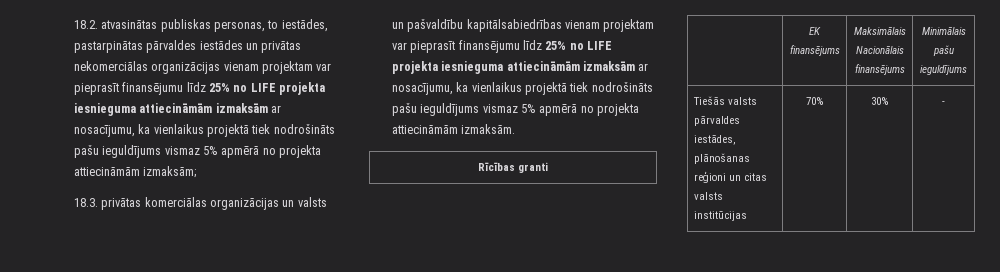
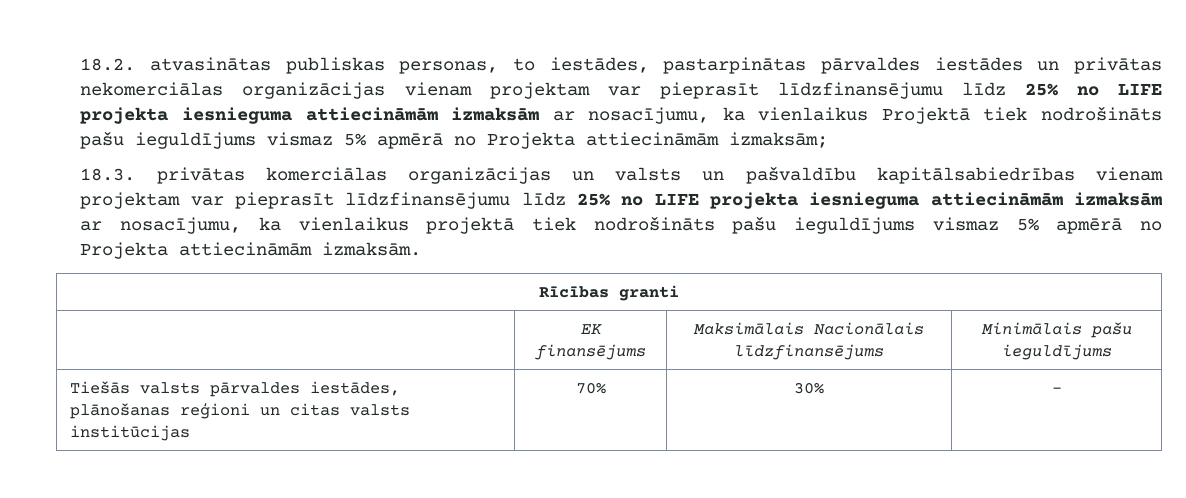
[122,82,184,95] finansējumu -> [777,82,1162,99] [80,106,1162,124] [80,131,829,149] [80,166,1163,184] [80,192,511,209] līdzfinansējumu līdz 25% no LIFE projekta iesnieguma attiecināmām izmaksām ar nosacījumu, ka vienlaikus Projektā tiek nodrošināts pašu ieguldījums vismaz 5% apmērā no Projekta attiecināmām izmaksām; // 18.3. privātas komerciālas organizācijas un valsts un pašvaldību kapitālsabiedrības vienam projektam var pieprasīt līdzfinansējumu
[279,145,322,158] [73,166,197,178] [73,197,327,210] [391,19,655,32] [391,40,613,53] [391,61,649,74] [391,82,653,95] [391,103,640,116] projekta attiecināmām izmaksām; // 18.3. privātas komerciālas organizācijas un valsts un pašvaldību kapitālsabiedrības vienam projektam var pieprasīt finansējumu līdz 25% no LIFE projekta iesnieguma attiecināmām izmaksām ar nosacījumu, ka vienlaikus projektā tiek nodrošināts pašu ieguldījums vismaz 5% apmērā no projekta -> [80,242,169,259] Projekta
[854,64,905,75] finansējums -> [734,344,884,360] līdzfinansējums

